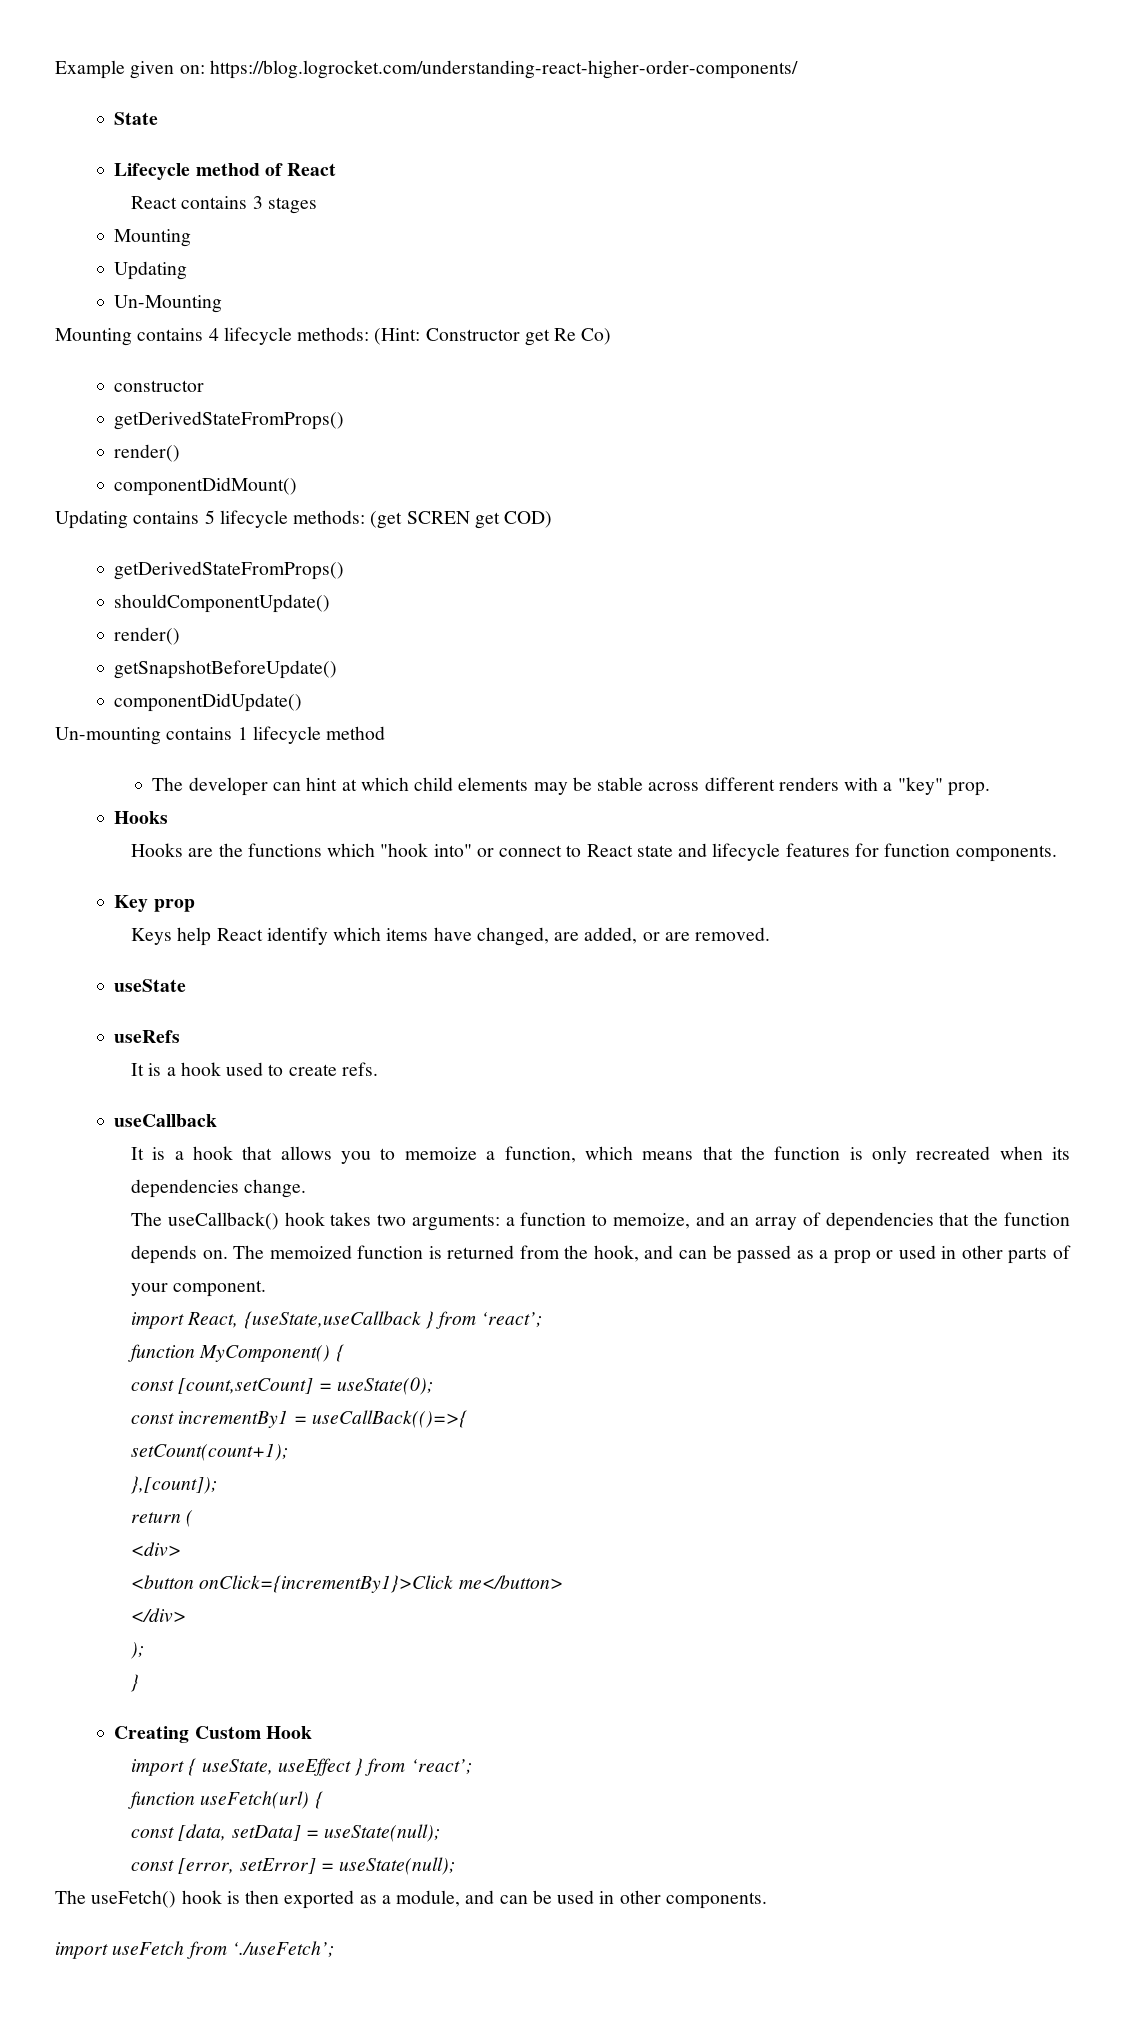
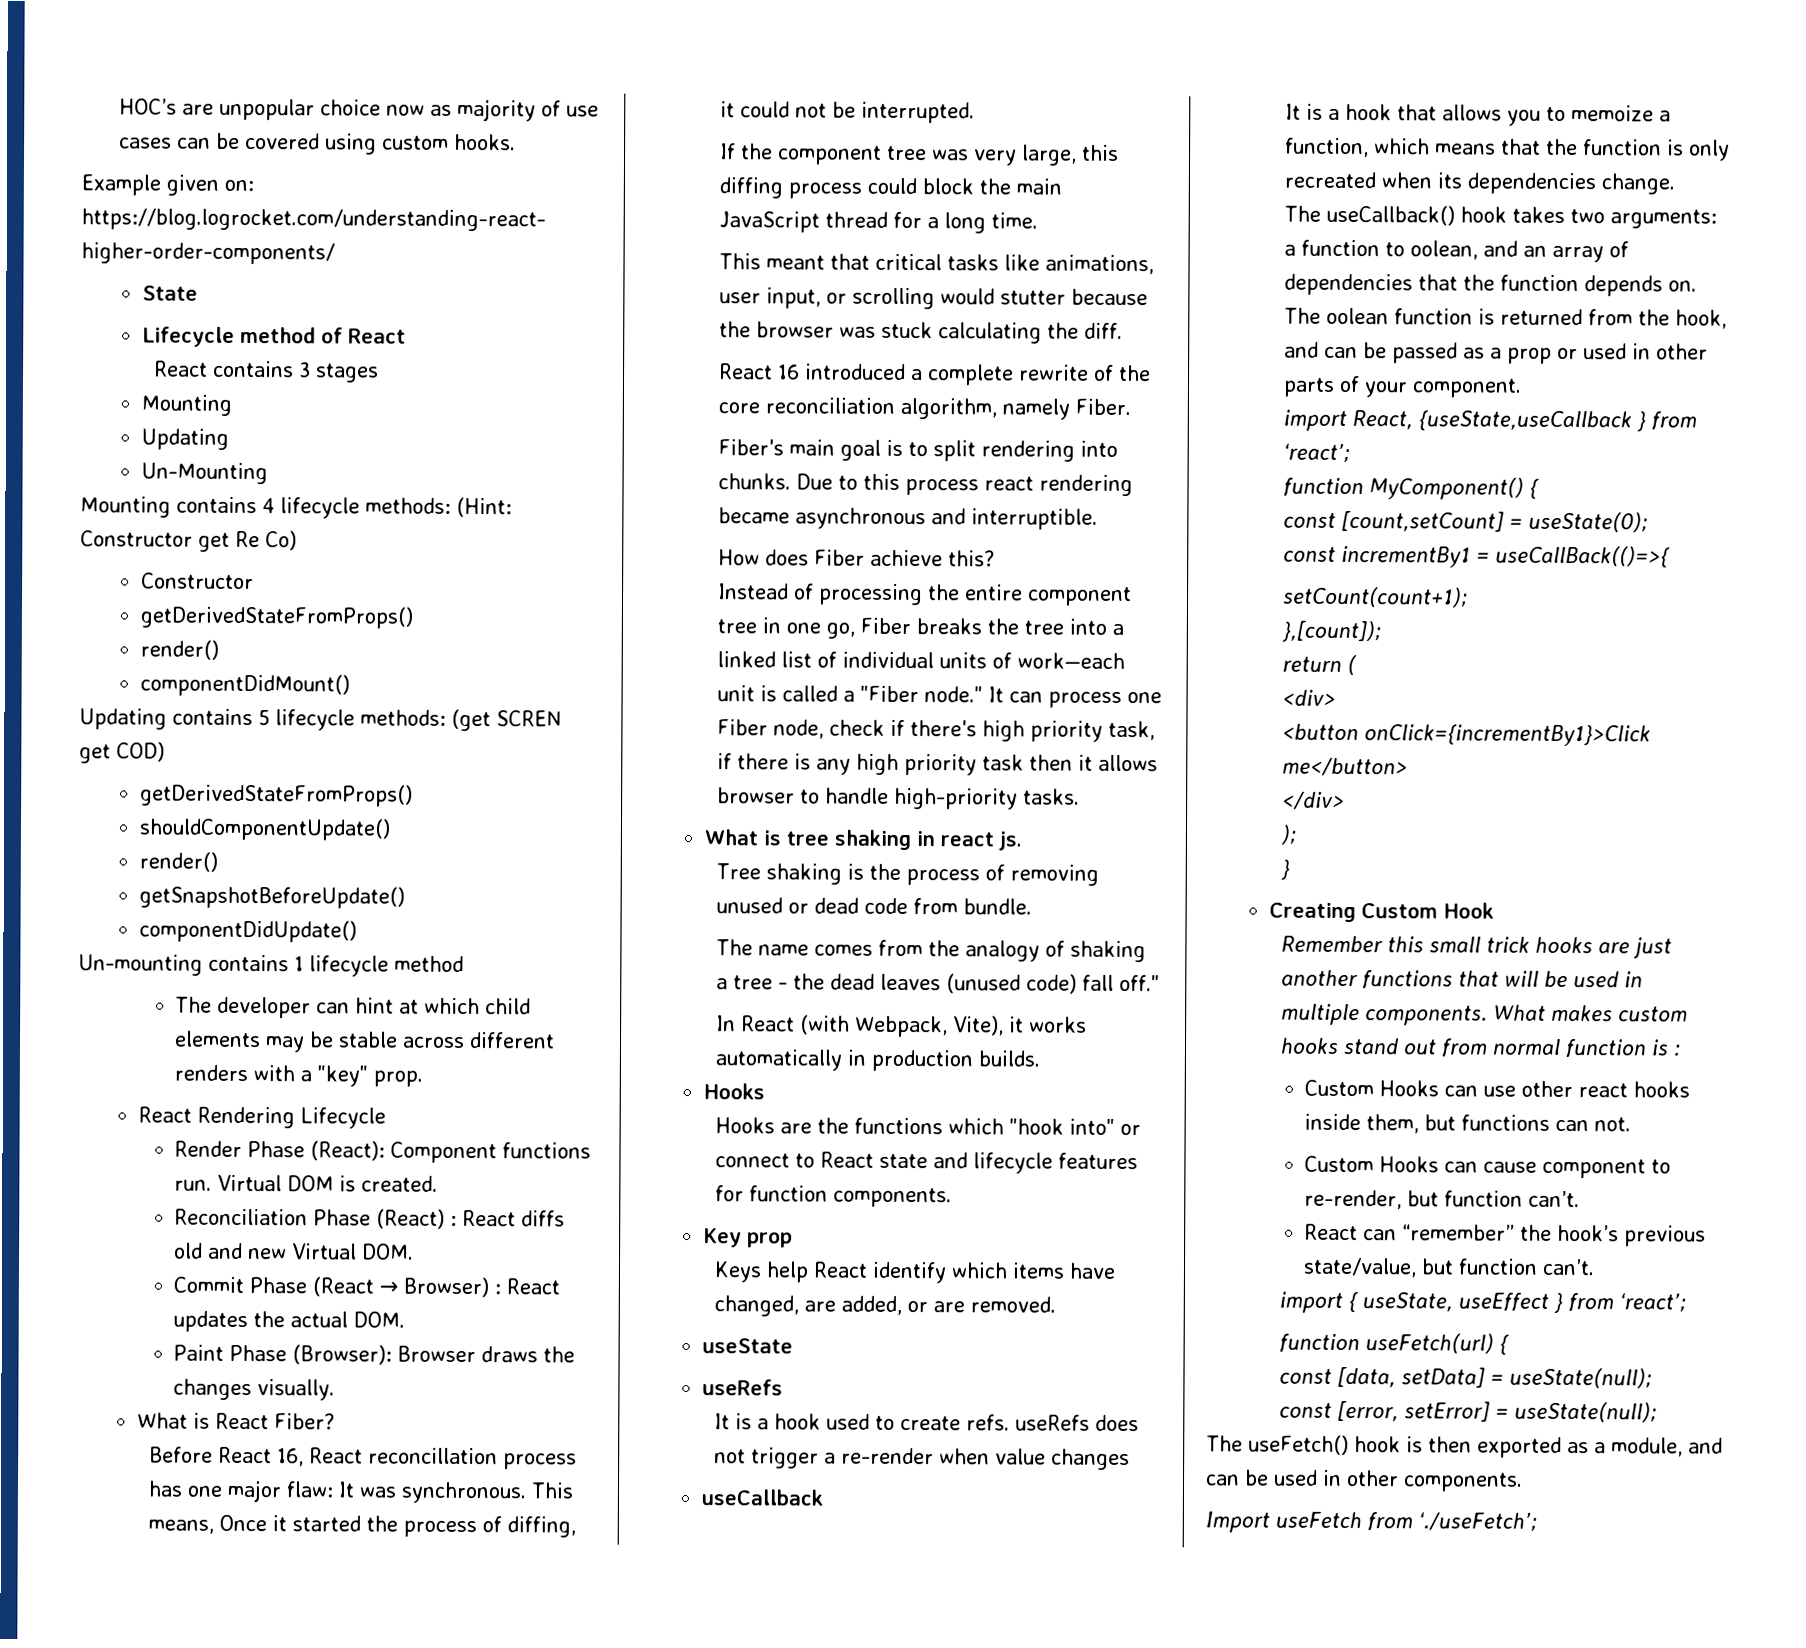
(55, 69) none -> [118,98,599,122] [118,132,516,155] HOC’s are unpopular choice now as majority of use cases can be covered using custom hooks. //
[114,380,205,392] constructor -> [140,572,254,590] Constructor
(990, 789) none -> [137,1106,386,1129] [174,1140,592,1164] [174,1174,439,1192] [174,1208,566,1229] [174,1242,415,1260] [173,1276,561,1298] [173,1310,406,1333] [173,1344,576,1365] [173,1378,336,1401] [136,1412,335,1430] [149,1446,578,1470] [148,1479,575,1504] [148,1514,577,1538] [720,101,976,124] [720,143,1120,166] [719,177,1063,199] [719,211,1039,234] [719,253,1155,275] [719,287,1149,310] [719,321,1124,344] [719,363,1152,386] [718,397,1132,420] [718,439,1119,462] [718,473,1134,497] [718,507,1099,530] [718,549,996,567] [718,583,1133,607] [717,617,1125,639] [717,651,1126,670] [717,685,1163,708] [717,719,1156,742] [717,753,1159,776] [717,787,1081,810] [703,829,1022,851] [716,863,1100,886] [716,897,1033,915] [716,939,1147,963] [716,973,1161,994] [716,1014,1088,1038] [715,1049,1041,1072] // React Rendering Lifecycle // Render Phase (React): Component functions run. Virtual DOM is created. // Reconciliation Phase (React) : React diffs old and new Virtual DOM. // Commit Phase (React → Browser) : React updates the actual DOM. // Paint Phase (Browser): Browser draws the changes visually. // What is React Fiber? // Before React 16, React reconcillation process has one major flaw: It was synchronous. This means, Once it started the process of diffing, it could not be interrupted. // If the component tree was very large, this diffing process could block the main JavaScript thread for a long time. // This meant that critical tasks like animations, user input, or scrolling would stutter because the browser was stuck calculating the diff. // React 16 introduced a complete rewrite of the core reconciliation algorithm, namely Fiber. // Fiber's main goal is to split rendering into chunks. Due to this process react rendering became asynchronous and interruptible. // How does Fiber achieve this? // Instead of processing the entire component tree in one go, Fiber breaks the tree into a linked list of individual units of work—each unit is called a "Fiber node." It can process one Fiber node, check if there's high priority task, if there is any high priority task then it allows browser to handle high-priority tasks. // What is tree shaking in react js. // Tree shaking is the process of removing unused or dead code from bundle. // The name comes from the analogy of shaking a tree - the dead leaves (unused code) fall off." // In React (with Webpack, Vite), it works automatically in production builds.
(378, 1069) none -> [1015,1414,1140,1432] [714,1447,1131,1471] useRefs does not trigger a re-render when value changes
[612,1213,690,1229] memoize, -> [1410,240,1479,260] oolean,
[269,1245,352,1259] memoized -> [1326,307,1390,325] oolean
(312, 1732) none -> [1281,935,1673,959] [1281,969,1644,989] [1281,1003,1689,1026] [1280,1037,1682,1058] [1304,1079,1691,1098] [1304,1113,1632,1134] [1304,1155,1672,1179] [1304,1189,1581,1210] [1304,1223,1707,1247] [1303,1257,1596,1278] // Remember this small trick hooks are just another functions that will be used in multiple components. What makes custom hooks stand out from normal function is : // Custom Hooks can use other react hooks inside them, but functions can not. // Custom Hooks can cause component to re-render, but function can’t. // React can “remember” the hook’s previous state/value, but function can’t.
[55,1942,108,1959] import -> [1205,1511,1270,1533] Import

